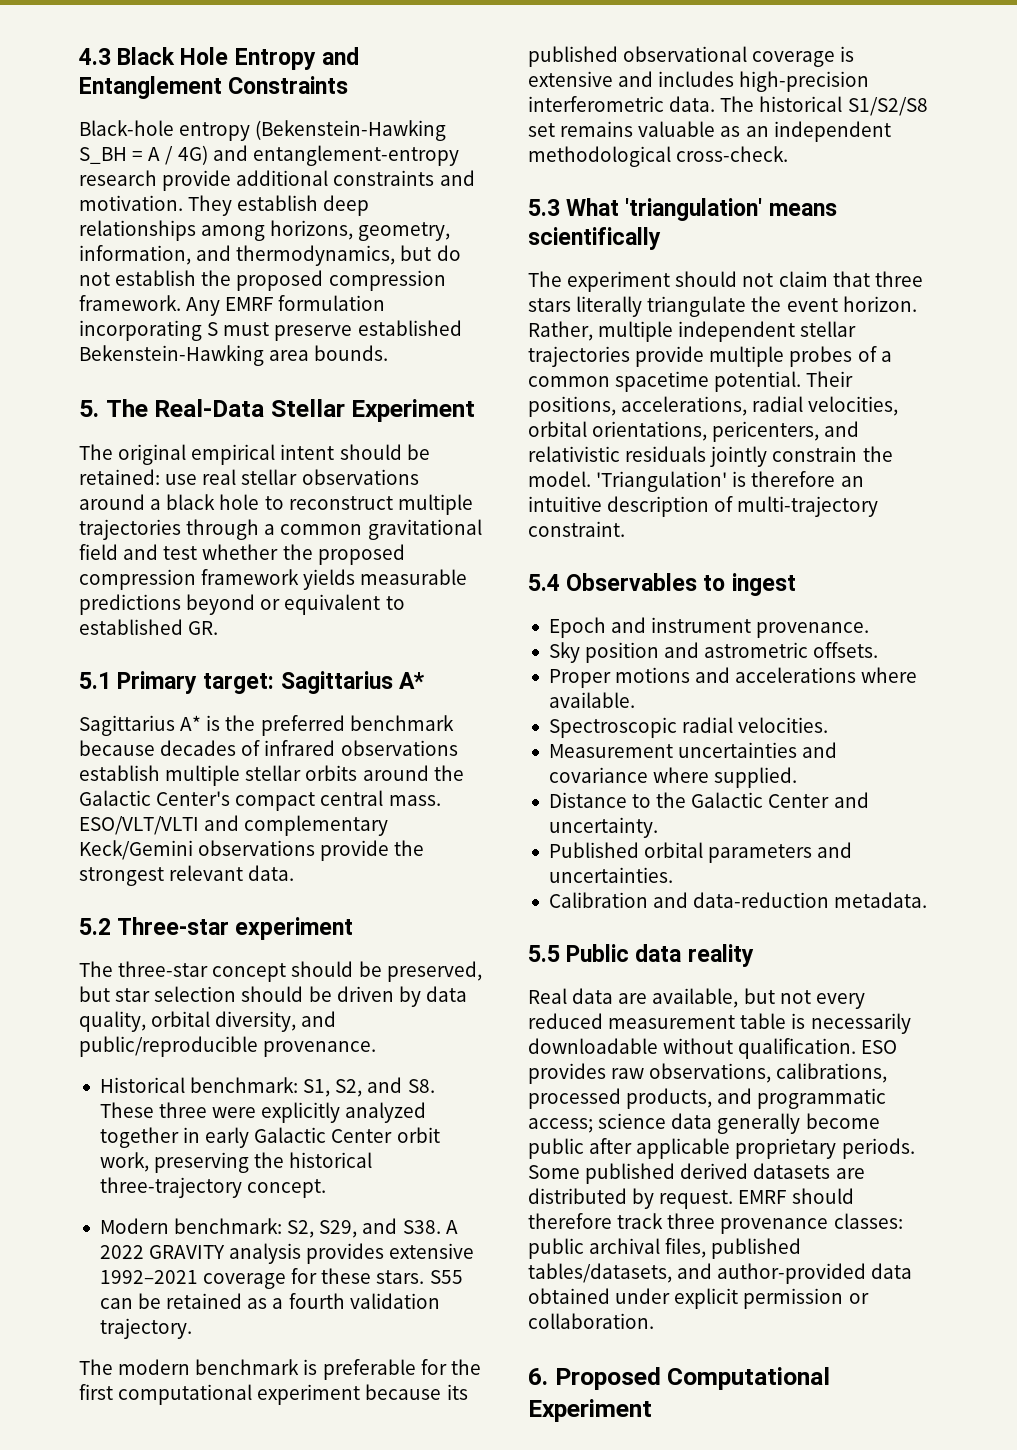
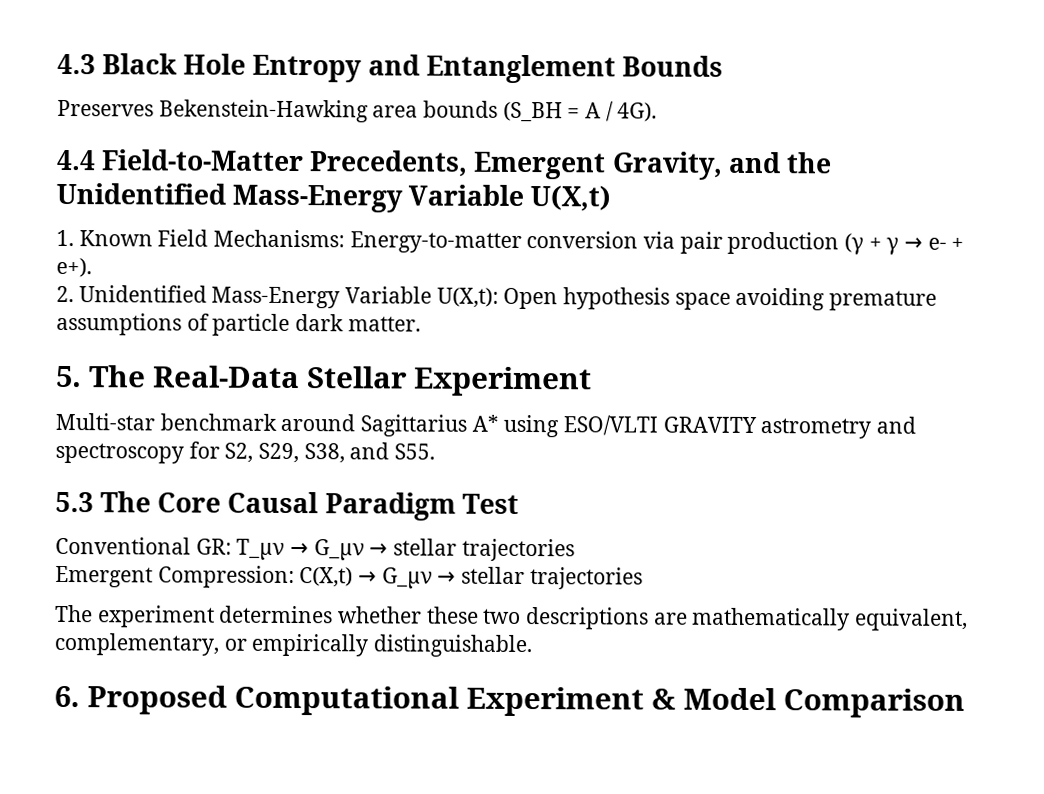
[228,76,349,94] [79,120,447,141] [79,145,459,166] [79,170,475,191] [79,195,370,216] [79,220,451,241] [79,245,461,266] [79,270,446,291] [79,295,386,316] [79,320,462,341] [79,345,389,366] Constraints // Black-hole entropy (Bekenstein-Hawking S_BH = A / 4G) and entanglement-entropy research provide additional constraints and motivation. They establish deep relationships among horizons, geometry, information, and thermodynamics, but do not establish the proposed compression framework. Any EMRF formulation incorporating S must preserve established Bekenstein-Hawking area bounds. -> [621,55,723,77] [57,99,658,123] [56,149,832,180] [56,182,612,213] [56,229,965,255] [56,257,92,278] [56,285,938,311] [56,312,421,336] Bounds // Preserves Bekenstein-Hawking area bounds (S_BH = A / 4G). // 4.4 Field-to-Matter Precedents, Emergent Gravity, and the Unidentified Mass-Energy Variable U(X,t) // 1. Known Field Mechanisms: Energy-to-matter conversion via pair production (γ + γ → e- + e+). // 2. Unidentified Mass-Energy Variable U(X,t): Open hypothesis space avoiding premature assumptions of particle dark matter.
[79,444,430,465] [79,469,419,485] [79,494,473,515] [79,519,482,540] [79,544,405,565] [79,569,468,590] [79,594,405,615] [79,619,219,635] [79,671,424,694] [79,715,454,736] [79,740,458,756] [79,765,464,786] [79,790,441,811] [79,815,389,836] [79,840,425,861] [79,865,295,886] [79,917,354,940] [79,961,482,982] [79,986,467,1007] [79,1011,337,1032] [79,1036,377,1057] [99,1077,435,1097] [99,1102,427,1123] [99,1127,440,1148] [99,1152,373,1173] [99,1177,327,1198] [99,1218,458,1238] [99,1243,475,1264] [99,1268,463,1289] [99,1293,440,1309] [99,1318,192,1339] [79,1359,481,1380] [79,1384,468,1405] [528,46,855,67] [528,71,870,92] [528,96,928,116] [528,121,891,142] [528,146,789,167] [528,198,837,221] [528,227,661,250] [528,271,923,292] [528,296,917,317] [528,321,857,342] [528,346,892,367] [528,371,854,392] [528,396,899,417] [528,421,860,442] [528,446,893,467] [528,471,864,492] [528,496,879,517] [528,521,625,537] [528,573,796,596] [548,617,870,638] [548,642,879,663] [548,667,918,688] [548,692,635,708] [548,717,829,738] [548,742,838,758] [548,767,798,788] [548,792,869,808] [548,817,658,838] [548,842,853,863] [548,867,673,883] [548,892,928,908] [528,944,754,967] [528,988,865,1009] [528,1013,911,1034] [528,1038,898,1059] [528,1063,888,1084] [528,1088,887,1109] [528,1113,880,1134] [528,1138,915,1159] [528,1163,865,1184] [528,1188,854,1209] [528,1213,903,1234] [528,1238,802,1259] [528,1263,913,1284] [528,1288,869,1309] [528,1313,654,1329] The original empirical intent should be retained: use real stellar observations around a black hole to reconstruct multiple trajectories through a common gravitational field and test whether the proposed compression framework yields measurable predictions beyond or equivalent to established GR. // 5.1 Primary target: Sagittarius A* // Sagittarius A* is the preferred benchmark because decades of infrared observations establish multiple stellar orbits around the Galactic Center's compact central mass. ESO/VLT/VLTI and complementary Keck/Gemini observations provide the strongest relevant data. // 5.2 Three-star experiment // The three-star concept should be preserved, but star selection should be driven by data quality, orbital diversity, and public/reproducible provenance. // Historical benchmark: S1, S2, and S8. These three were explicitly analyzed together in early Galactic Center orbit work, preserving the historical three-trajectory concept. // Modern benchmark: S2, S29, and S38. A 2022 GRAVITY analysis provides extensive 1992–2021 coverage for these stars. S55 can be retained as a fourth validation trajectory. // The modern benchmark is preferable for the first computational experiment because its published observational coverage is extensive and includes high-precision interferometric data. The historical S1/S2/S8 set remains valuable as an independent methodological cross-check. // 5.3 What 'triangulation' means scientifically // The experiment should not claim that three stars literally triangulate the event horizon. Rather, multiple independent stellar trajectories provide multiple probes of a common spacetime potential. Their positions, accelerations, radial velocities, orbital orientations, pericenters, and relativistic residuals jointly constrain the model. 'Triangulation' is therefore an intuitive description of multi-trajectory constraint. // 5.4 Observables to ingest // Epoch and instrument provenance. // Sky position and astrometric offsets. // Proper motions and accelerations where available. // Spectroscopic radial velocities. // Measurement uncertainties and covariance where supplied. // Distance to the Galactic Center and uncertainty. // Published orbital parameters and uncertainties. // Calibration and data-reduction metadata. // 5.5 Public data reality // Real data are available, but not every reduced measurement table is necessarily downloadable without qualification. ESO provides raw observations, calibrations, processed products, and programmatic access; science data generally become public after applicable proprietary periods. Some published derived datasets are distributed by request. EMRF should therefore track three provenance classes: public archival files, published tables/datasets, and author-provided data obtained under explicit permission or collaboration. -> [55,412,917,439] [55,441,436,464] [55,491,519,521] [55,536,575,562] [55,565,643,590] [55,604,969,631] [54,632,533,658] Multi-star benchmark around Sagittarius A* using ESO/VLTI GRAVITY astrometry and spectroscopy for S2, S29, S38, and S55. // 5.3 The Core Causal Paradigm Test // Conventional GR: T_μν → G_μν → stellar trajectories // Emergent Compression: C(X,t) → G_μν → stellar trajectories // The experiment determines whether these two descriptions are mathematically equivalent, complementary, or empirically distinguishable.
(652, 1410) none -> [651,687,965,718] & Model Comparison

